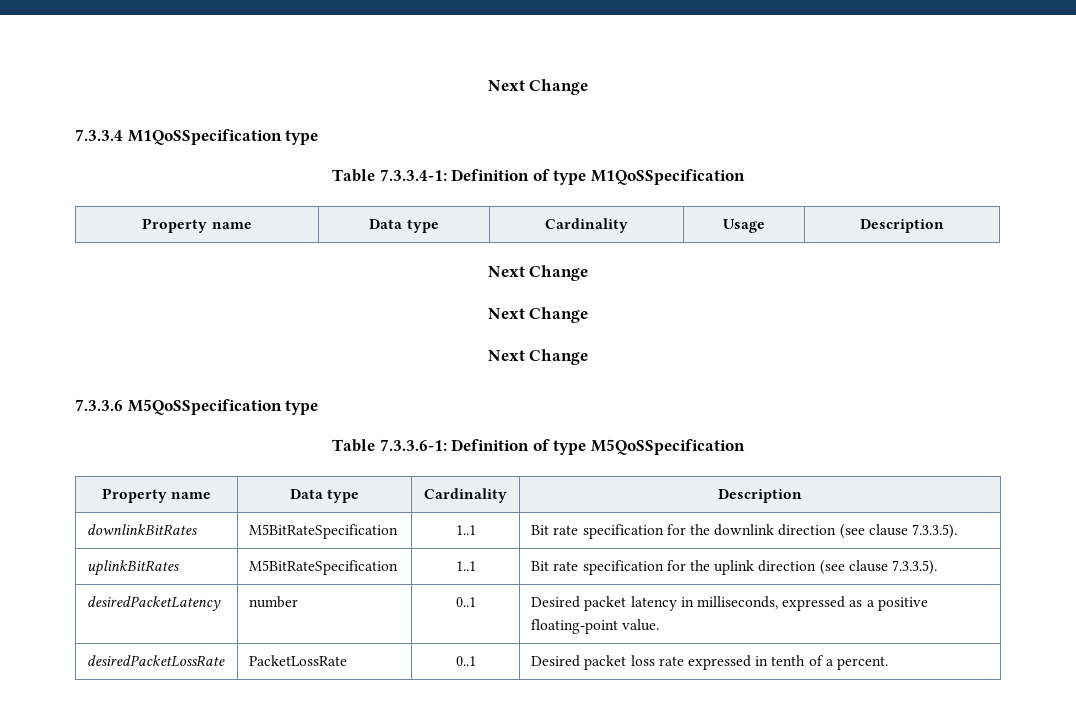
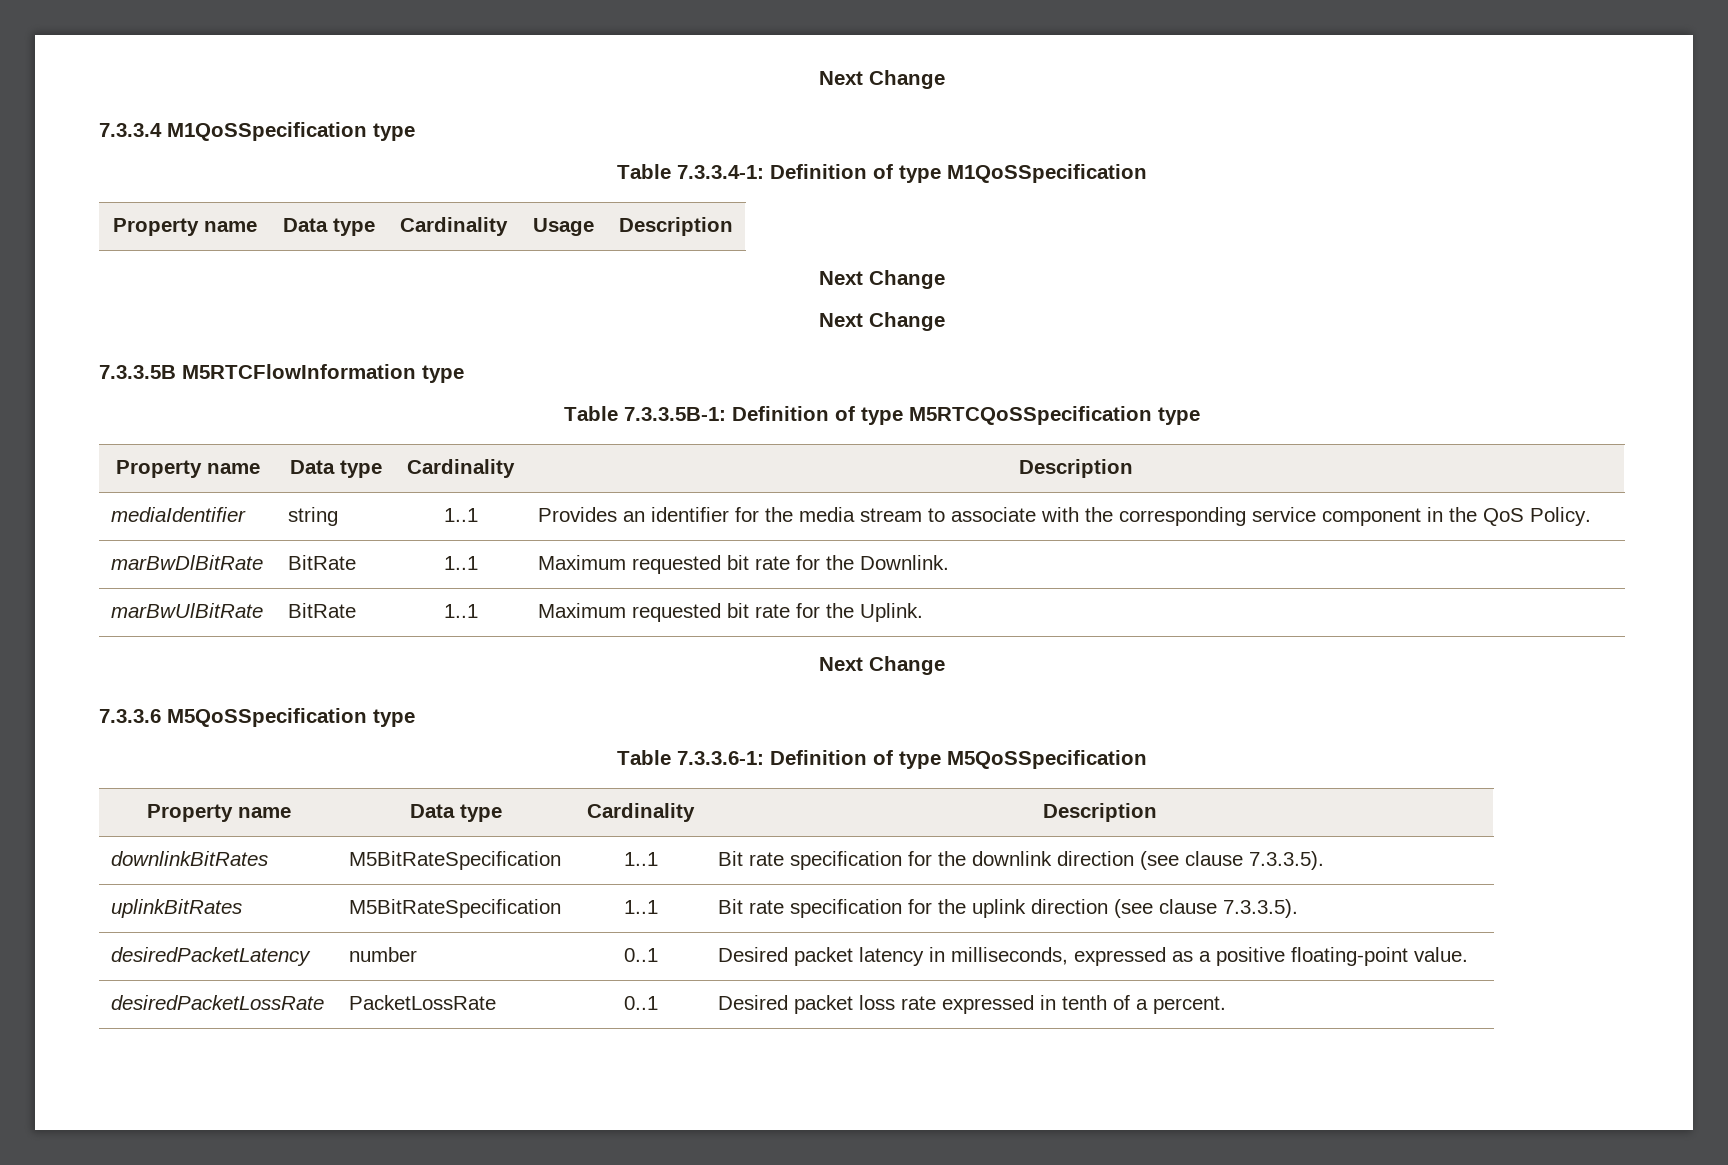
(589, 315) none -> [99,364,464,383] [564,406,1200,425] [116,460,260,478] [289,460,382,478] [407,459,515,478] [1018,459,1133,478] [111,507,247,522] [288,507,339,526] [443,508,478,522] [538,507,1592,526] [111,555,264,570] [288,555,357,570] [443,556,478,570] [538,555,950,574] [111,603,264,618] [288,603,357,618] [443,604,478,618] [538,603,924,622] // 7.3.3.5B M5RTCFlowInformation type // Table 7.3.3.5B-1: Definition of type M5RTCQoSSpecification type // Property name | Data type | Cardinality | Description // mediaIdentifier | string | 1..1 | Provides an identifier for the media stream to associate with the corresponding service component in the QoS Policy. // marBwDlBitRate | BitRate | 1..1 | Maximum requested bit rate for the Downlink. // marBwUlBitRate | BitRate | 1..1 | Maximum requested bit rate for the Uplink.

